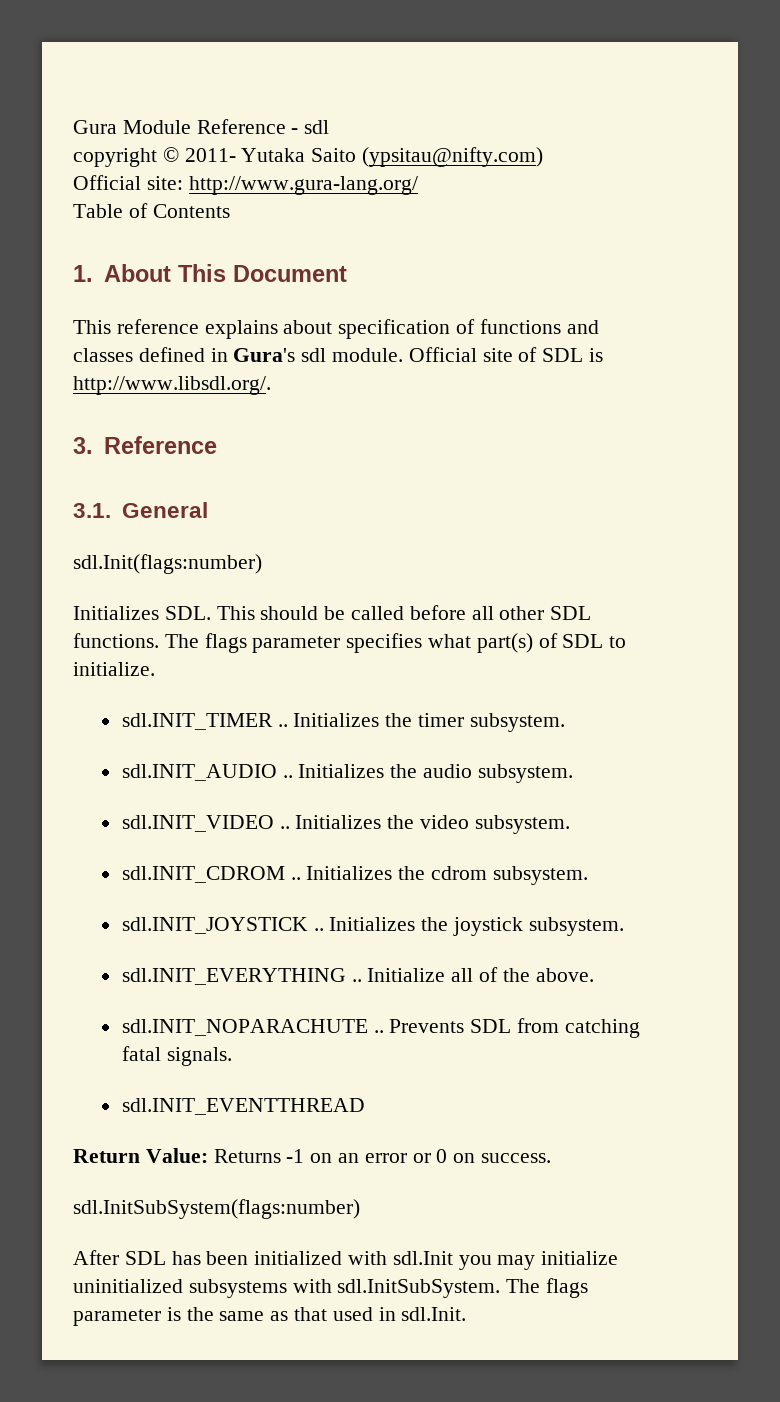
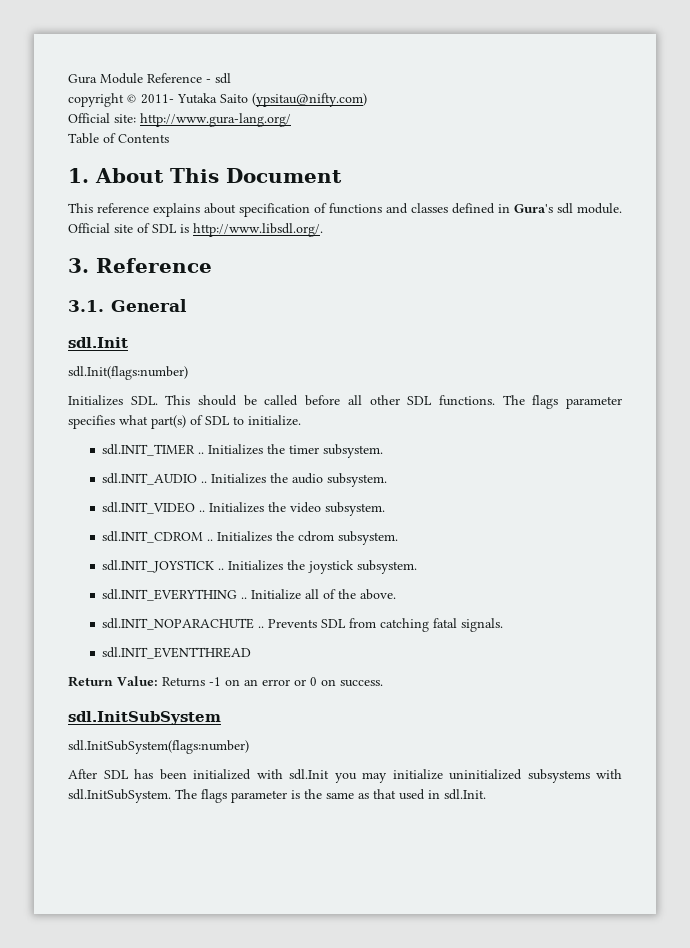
(208, 510) none -> [68,337,128,348] // sdl.Init
(552, 1158) none -> [68,711,221,725] // sdl.InitSubSystem

